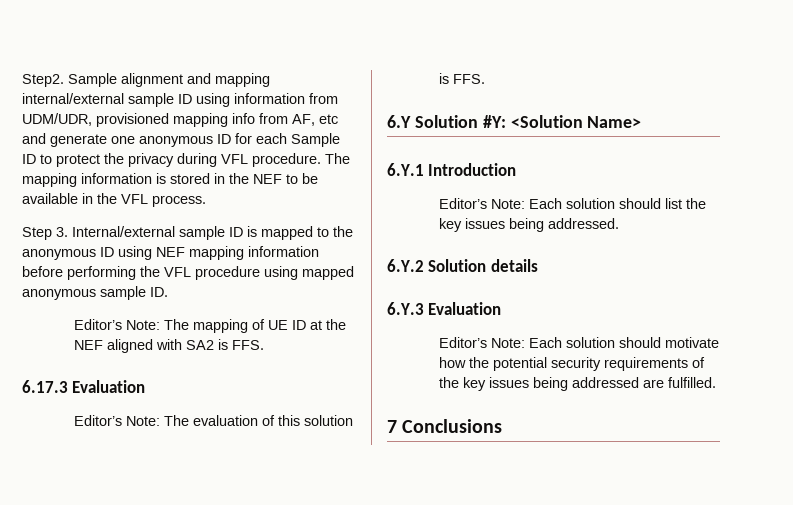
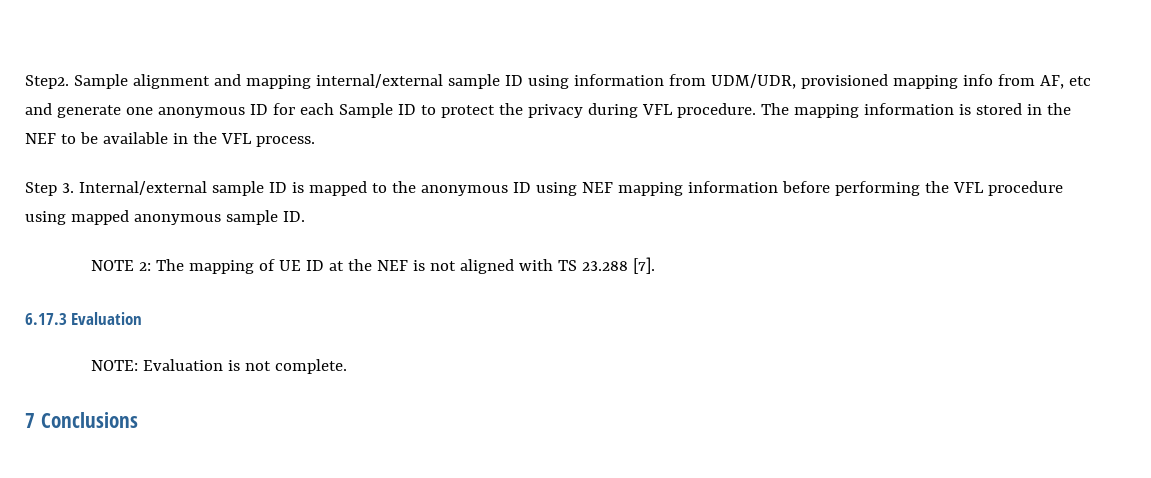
[74,319,161,330] Editor’s Note: -> [91,260,152,271] NOTE 2:
[107,339,265,353] [22,380,146,393] [74,415,354,426] [439,73,486,84] [387,115,642,128] [387,163,517,176] [439,198,707,209] [439,218,620,232] [387,259,538,272] [387,302,502,315] [439,337,720,348] [439,357,706,371] [439,377,717,391] aligned with SA2 is FFS. // 6.17.3 Evaluation // Editor’s Note: The evaluation of this solution is FFS. // 6.Y Solution #Y: <Solution Name> // 6.Y.1 Introduction // Editor’s Note: Each solution should list the key issues being addressed. // 6.Y.2 Solution details // 6.Y.3 Evaluation // Editor’s Note: Each solution should motivate how the potential security requirements of the key issues being addressed are fulfilled. -> [413,257,656,274] [25,312,143,325] [91,359,348,374] is not aligned with TS 23.288 [7]. // 6.17.3 Evaluation // NOTE: Evaluation is not complete.

